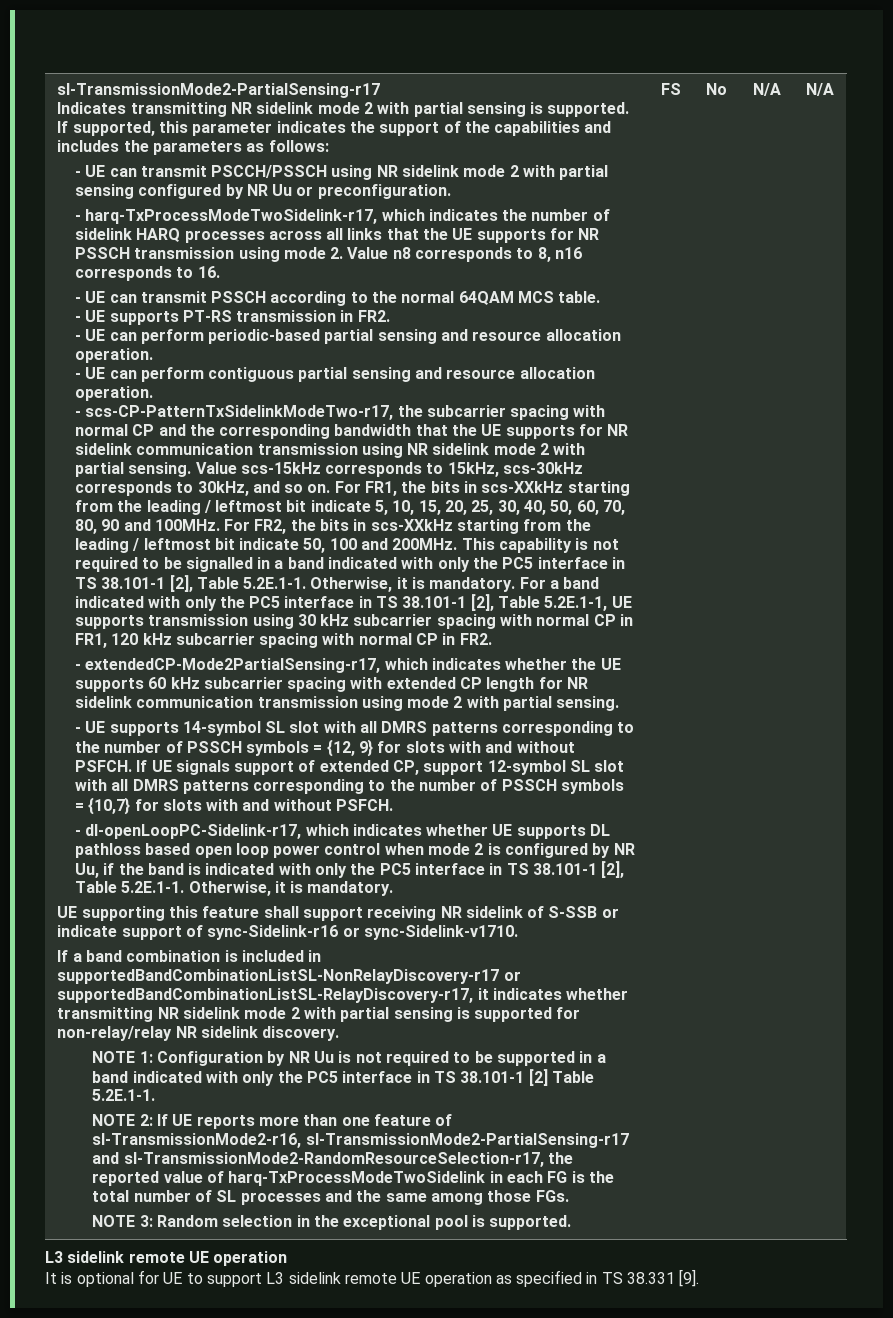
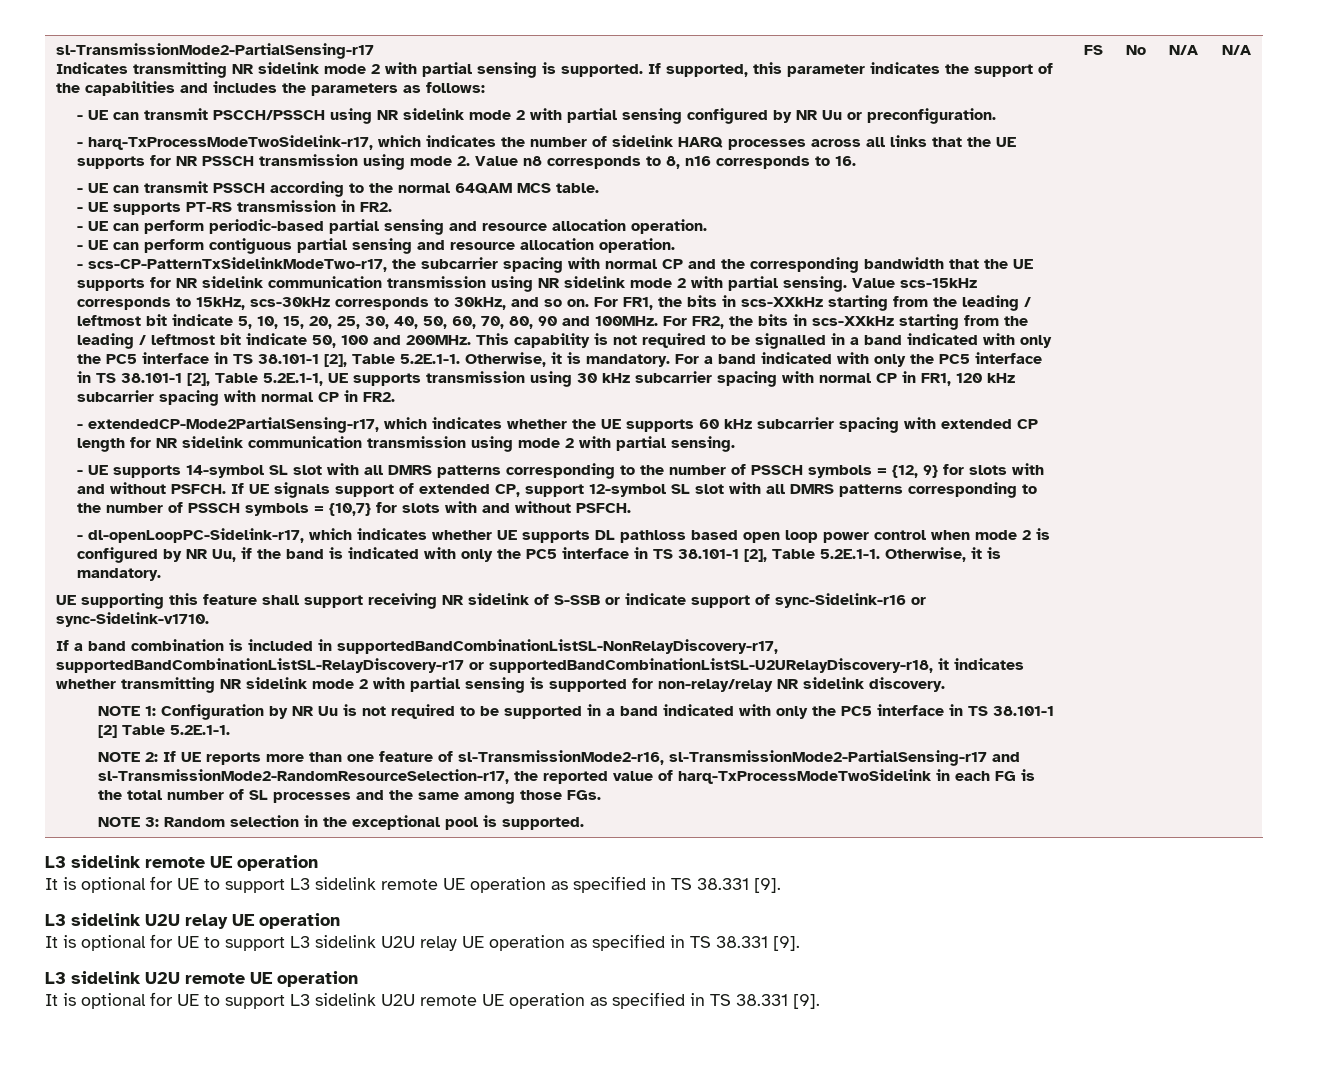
[57,969,521,984] [57,988,474,1003] supportedBandCombinationListSL-NonRelayDiscovery-r17 or supportedBandCombinationListSL-RelayDiscovery-r17, -> [337,639,779,654] [56,658,934,673] supportedBandCombinationListSL-NonRelayDiscovery-r17, supportedBandCombinationListSL-RelayDiscovery-r17 or supportedBandCombinationListSL-U2URelayDiscovery-r18,
(700, 1278) none -> [45,913,340,929] [45,934,800,951] [45,971,358,987] [45,992,820,1009] // L3 sidelink U2U relay UE operation // It is optional for UE to support L3 sidelink U2U relay UE operation as specified in TS 38.331 [9]. // L3 sidelink U2U remote UE operation // It is optional for UE to support L3 sidelink U2U remote UE operation as specified in TS 38.331 [9].

